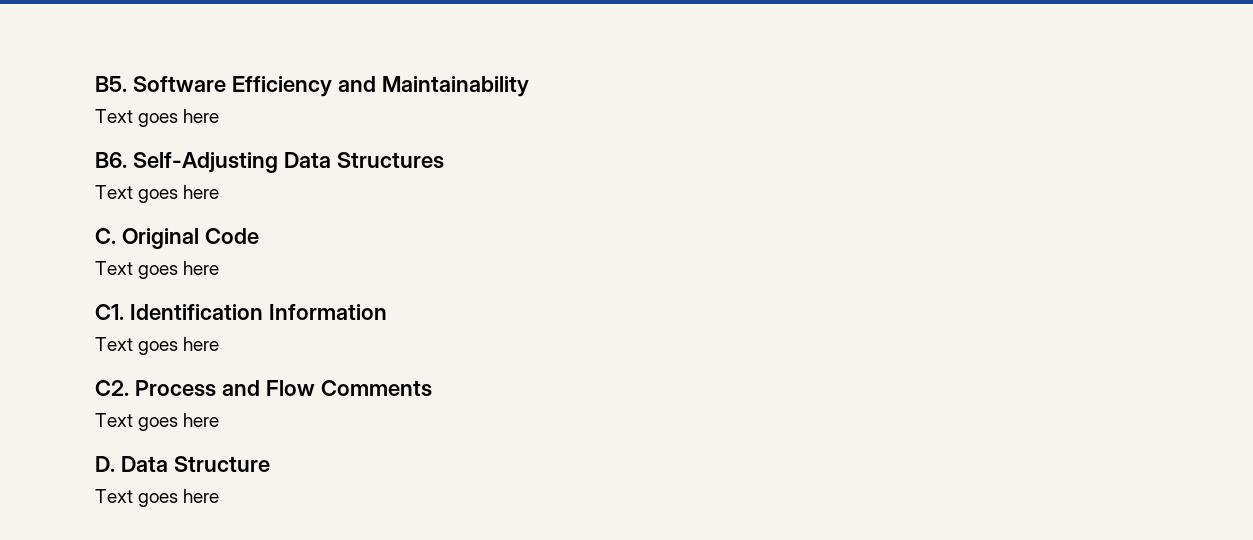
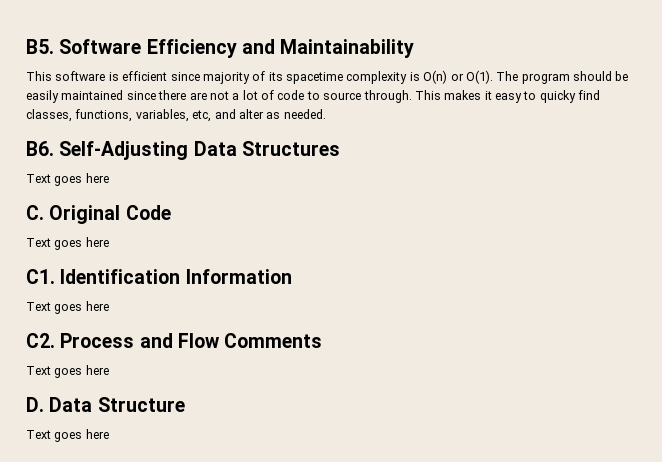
[95,109,220,127] Text goes here -> [26,70,629,84] [26,90,601,103] [26,109,326,122] This software is efficient since majority of its spacetime complexity is O(n) or O(1). The program should be easily maintained since there are not a lot of code to source through. This makes it easy to quicky find classes, functions, variables, etc, and alter as needed.

